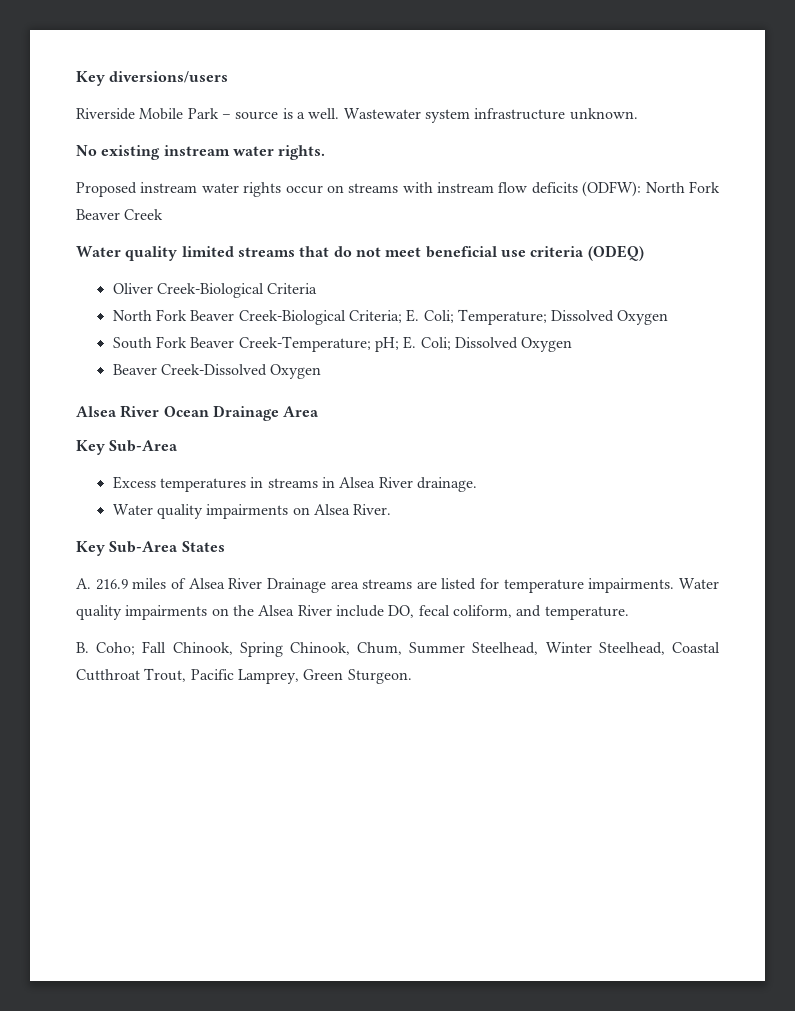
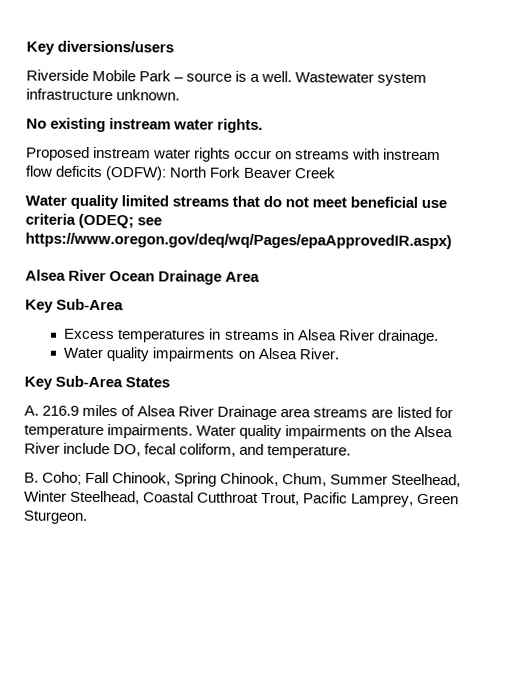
[587,245,644,261] [112,283,318,298] [112,309,669,325] [112,336,573,352] [112,364,322,379] (ODEQ) // Oliver Creek-Biological Criteria // North Fork Beaver Creek-Biological Criteria; E. Coli; Temperature; Dissolved Oxygen // South Fork Beaver Creek-Temperature; pH; E. Coli; Dissolved Oxygen // Beaver Creek-Dissolved Oxygen -> [78,213,163,229] [25,232,452,250] (ODEQ; see https://www.oregon.gov/deq/wq/Pages/epaApprovedIR.aspx)

